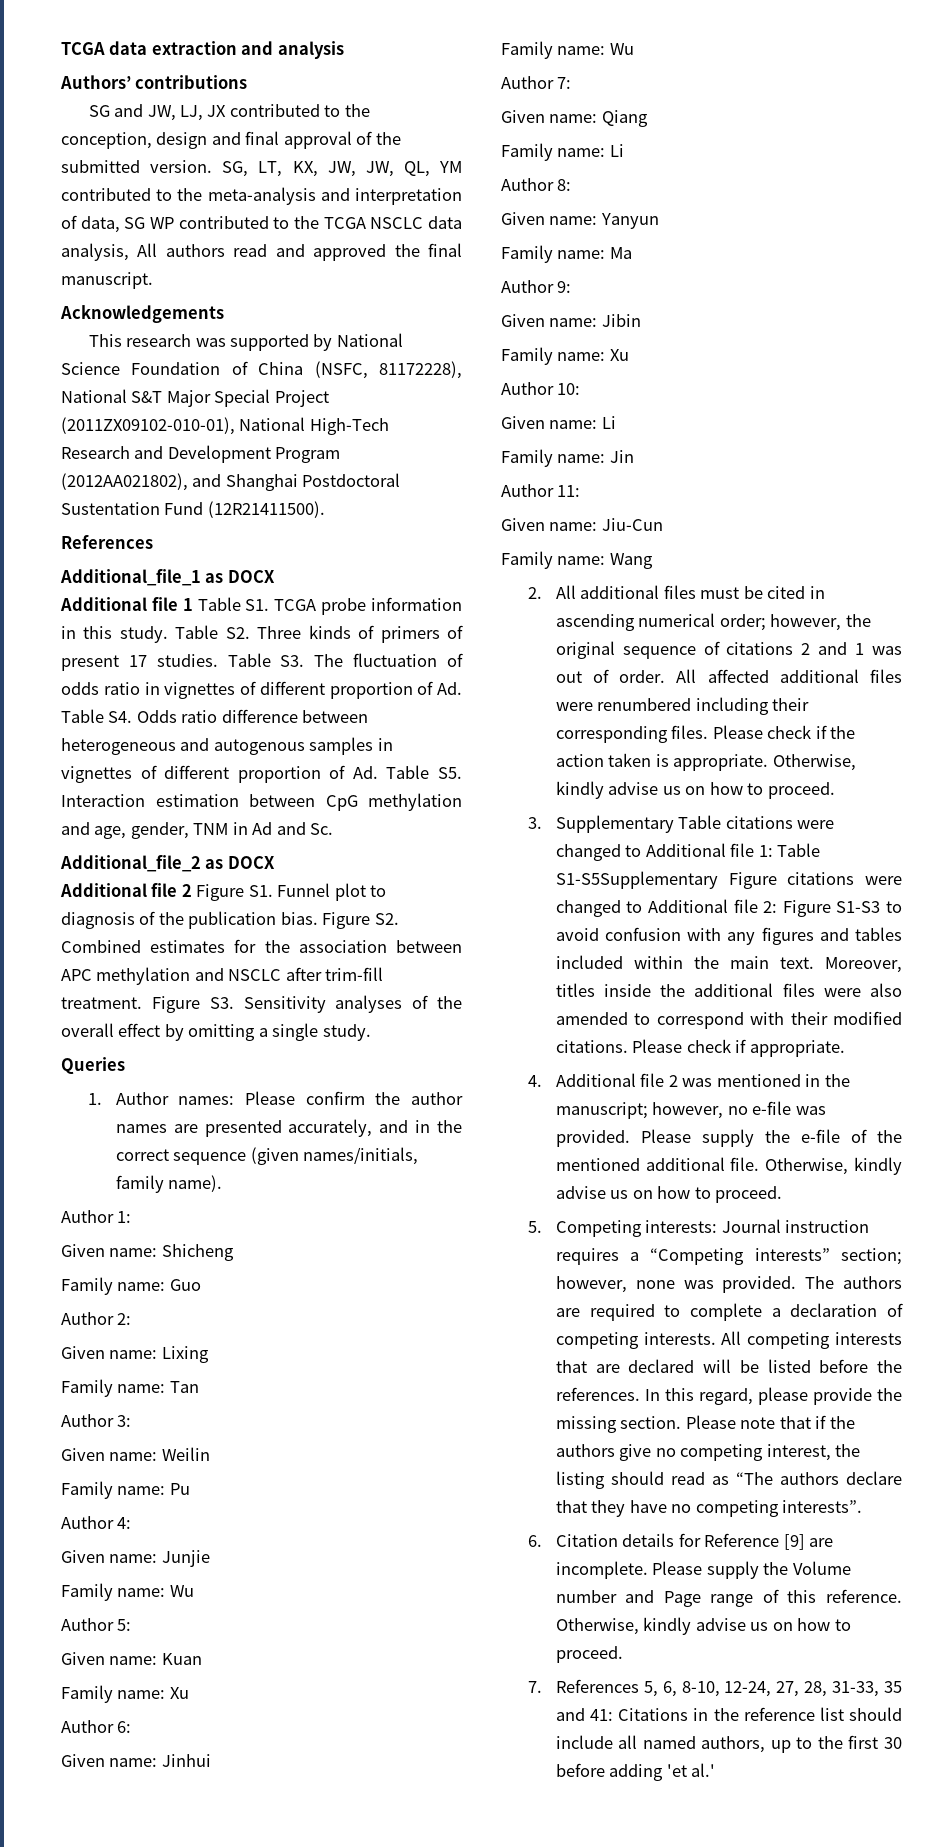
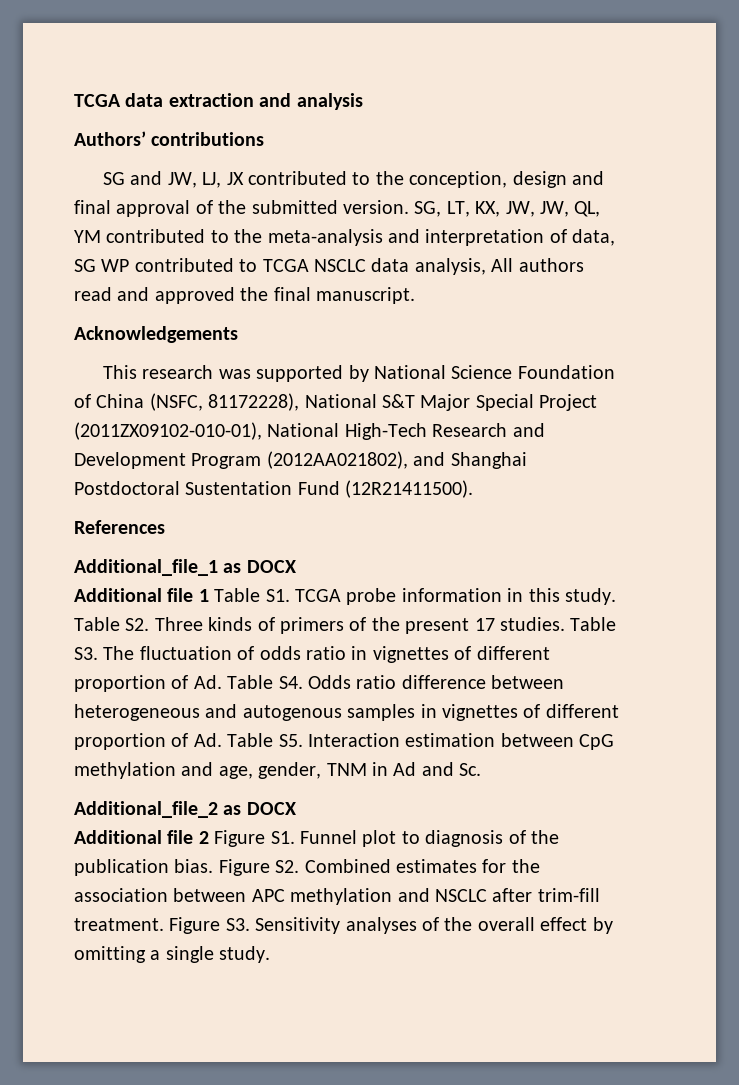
[294,216,319,229] the -> (258, 265) none
(464, 632) none -> [371,617,400,631] the
[61,1057,125,1074] [88,1091,463,1105] [115,1119,462,1137] [115,1147,419,1165] [115,1175,223,1193] [61,1210,132,1223] [61,1244,234,1261] [61,1277,201,1295] [61,1312,132,1325] [61,1346,209,1363] [61,1379,199,1397] [61,1414,132,1427] [61,1447,210,1461] [61,1481,190,1499] [61,1516,132,1529] [61,1550,210,1567] [61,1583,194,1601] [61,1618,132,1631] [61,1652,202,1665] [61,1685,189,1703] [61,1720,132,1733] [61,1754,211,1767] [501,41,634,59] [501,76,572,89] [501,110,648,127] [501,143,624,161] [501,178,572,191] [501,212,659,229] [501,245,632,263] [501,280,572,293] [501,314,641,327] [501,347,629,365] [501,382,581,395] [501,416,616,429] [501,449,634,467] [501,484,581,497] [501,518,663,531] [501,551,653,569] [528,585,825,599] [555,613,871,631] [555,641,902,659] [555,669,902,683] [555,697,810,715] [555,725,856,743] [555,753,856,771] [555,781,835,799] [528,815,835,833] [555,843,821,861] [555,871,902,889] [555,899,902,917] [555,927,902,945] [555,955,902,973] [555,983,902,997] [555,1011,902,1029] [555,1039,845,1057] [528,1073,850,1087] [555,1101,826,1119] [555,1129,902,1147] [555,1157,902,1175] [555,1186,783,1203] [528,1219,870,1237] [555,1248,902,1265] [555,1276,902,1293] [555,1303,903,1321] [555,1331,902,1349] [555,1359,902,1373] [555,1387,902,1405] [555,1415,855,1433] [555,1444,861,1461] [555,1471,902,1489] [555,1500,863,1517] [528,1533,834,1550] [555,1561,851,1579] [555,1589,902,1607] [555,1617,851,1635] [555,1646,623,1663] [528,1679,902,1697] [555,1707,902,1721] [555,1735,902,1753] [555,1763,716,1781] // Queries // 1. Author names: Please confirm the author names are presented accurately, and in the correct sequence (given names/initials, family name). // Author 1: // Given name: Shicheng // Family name: Guo // Author 2: // Given name: Lixing // Family name: Tan // Author 3: // Given name: Weilin // Family name: Pu // Author 4: // Given name: Junjie // Family name: Wu // Author 5: // Given name: Kuan // Family name: Xu // Author 6: // Given name: Jinhui // Family name: Wu // Author 7: // Given name: Qiang // Family name: Li // Author 8: // Given name: Yanyun // Family name: Ma // Author 9: // Given name: Jibin // Family name: Xu // Author 10: // Given name: Li // Family name: Jin // Author 11: // Given name: Jiu-Cun // Family name: Wang // 2. All additional files must be cited in ascending numerical order; however, the original sequence of citations 2 and 1 was out of order. All affected additional files were renumbered including their corresponding files. Please check if the action taken is appropriate. Otherwise, kindly advise us on how to proceed. // 3. Supplementary Table citations were changed to Additional file 1: Table S1-S5Supplementary Figure citations were changed to Additional file 2: Figure S1-S3 to avoid confusion with any figures and tables included within the main text. Moreover, titles inside the additional files were also amended to correspond with their modified citations. Please check if appropriate. // 4. Additional file 2 was mentioned in the manuscript; however, no e-file was provided. Please supply the e-file of the mentioned additional file. Otherwise, kindly advise us on how to proceed. // 5. Competing interests: Journal instruction requires a “Competing interests” section; however, none was provided. The authors are required to complete a declaration of competing interests. All competing interests that are declared will be listed before the references. In this regard, please provide the missing section. Please note that if the authors give no competing interest, the listing should read as “The authors declare that they have no competing interests”. // 6. Citation details for Reference [9] are incomplete. Please supply the Volume number and Page range of this reference. Otherwise, kindly advise us on how to proceed. // 7. References 5, 6, 8-10, 12-24, 27, 28, 31-33, 35 and 41: Citations in the reference list should include all named authors, up to the first 30 before adding 'et al.' -> (271, 954) none

